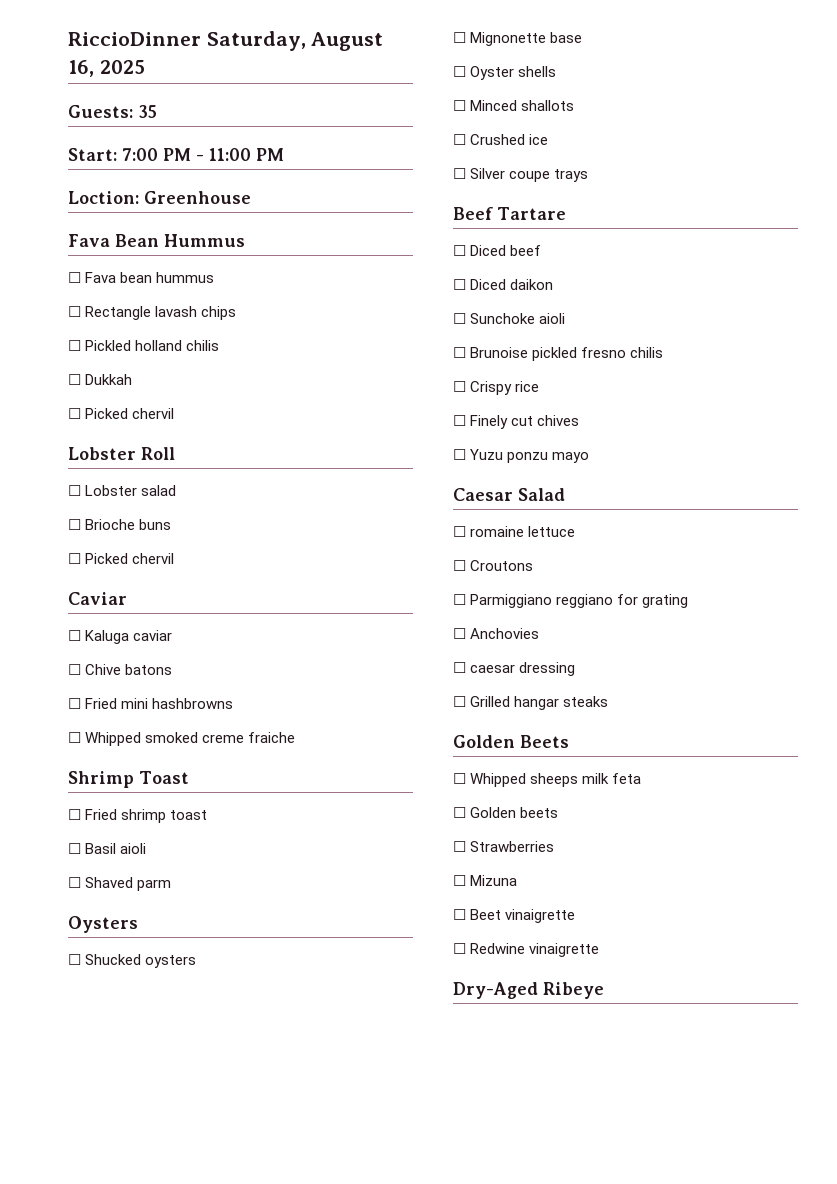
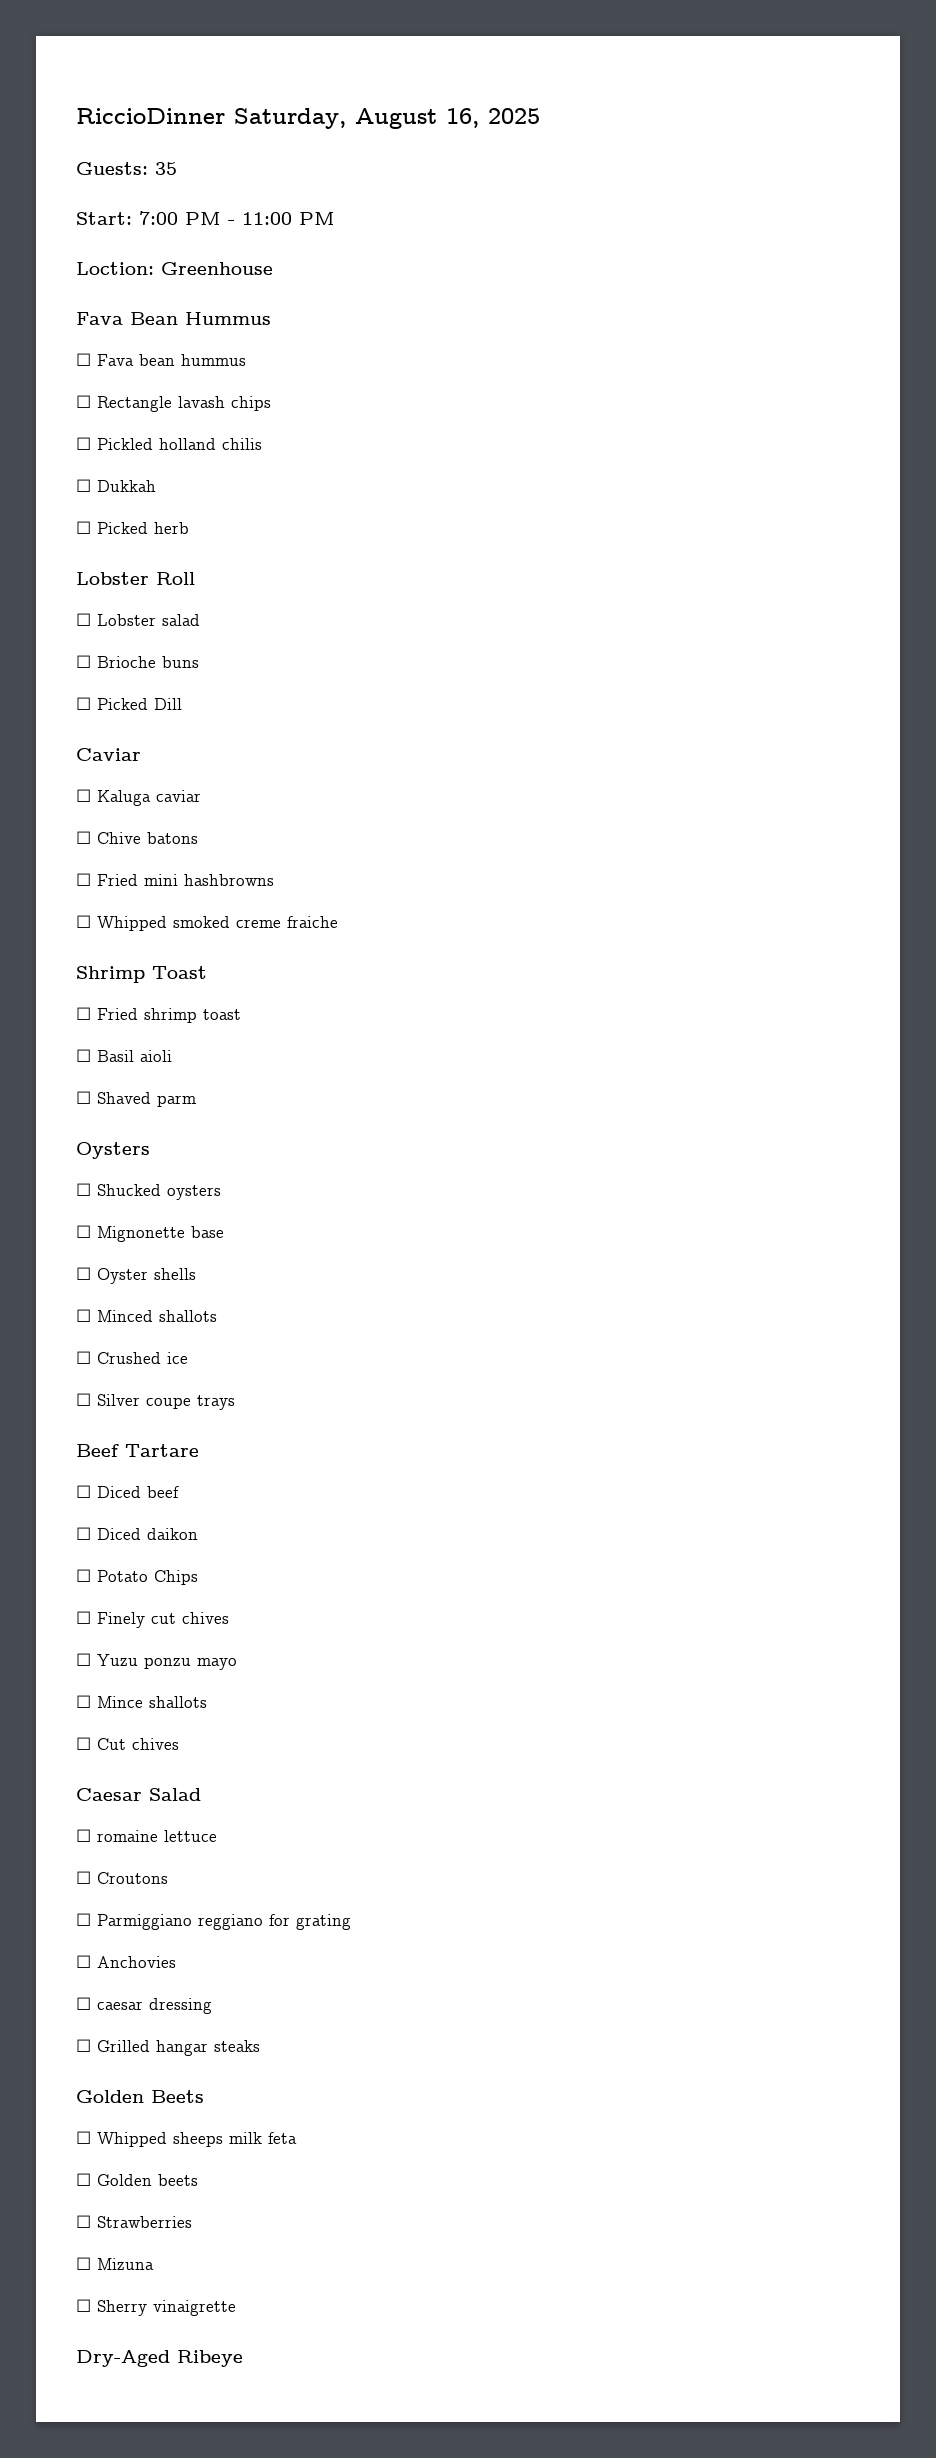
[132,408,175,419] chervil -> [154,522,189,534] herb
[132,553,175,564] chervil -> [154,698,182,710] Dill
[470,313,566,324] [453,347,664,361] [453,381,540,395] Sunchoke aioli // ☐ Brunoise pickled fresno chilis // ☐ Crispy rice -> [97,1570,198,1585] Potato Chips
(590, 457) none -> [76,1695,207,1708] [76,1737,179,1750] // ☐ Mince shallots // ☐ Cut chives
[470,909,576,923] [453,943,526,954] Beet vinaigrette // ☐ Redwine -> [97,2300,147,2316] Sherry

